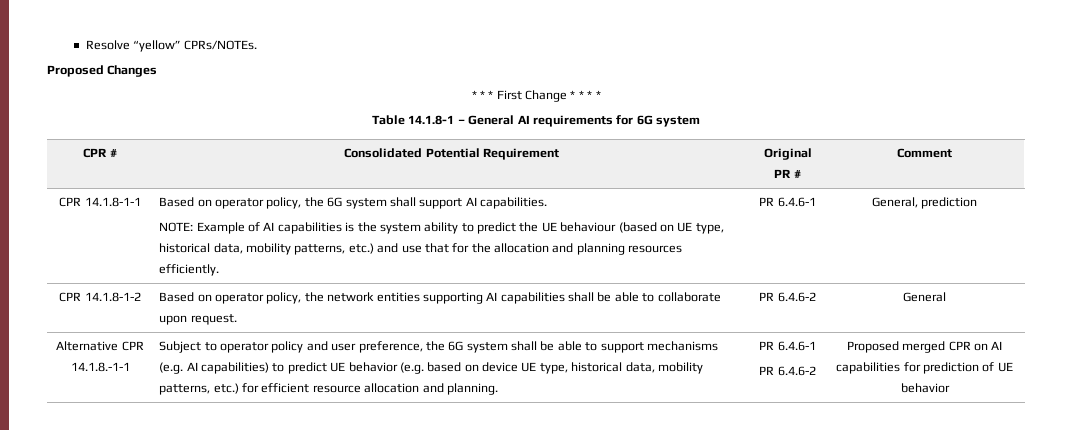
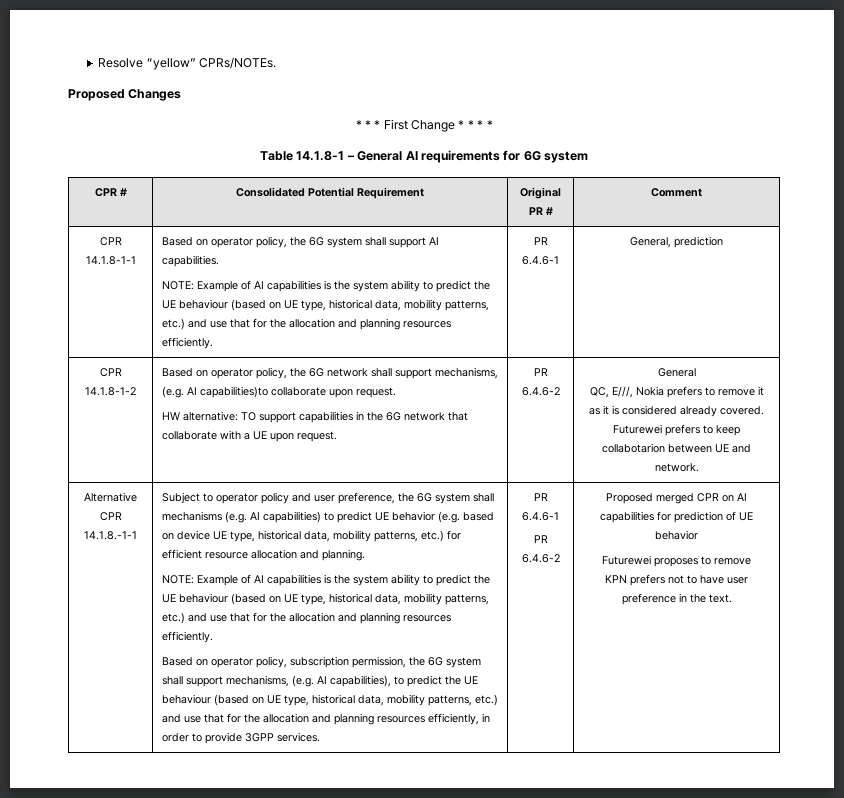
[327,292,721,304] network entities supporting AI capabilities shall be able to collaborate -> [308,367,498,379] [161,386,396,398] [161,411,468,423] [161,430,267,440] 6G network shall support mechanisms, (e.g. AI capabilities)to collaborate upon request. // HW alternative: TO support capabilities in the 6G network that collaborate with a UE
(946, 297) none -> [589,386,764,398] [589,405,764,417] [613,424,740,436] [602,443,751,453] [654,463,699,472] // QC, E///, Nokia prefers to remove it as it is considered already covered. Futurewei prefers to keep collabotarion between UE and network.
[540,341,644,353] be able to support -> (494, 497) none
(498, 389) none -> [161,574,490,586] [161,593,489,605] [161,612,451,624] [161,631,213,643] [161,656,481,668] [161,675,478,687] [161,694,498,706] [161,713,490,725] [161,732,320,744] // NOTE: Example of AI capabilities is the system ability to predict the UE behaviour (based on UE type, historical data, mobility patterns, etc.) and use that for the allocation and planning resources efficiently. // Based on operator policy, subscription permission, the 6G system shall support mechanisms, (e.g. AI capabilities), to predict the UE behaviour (based on UE type, historical data, mobility patterns, etc.) and use that for the allocation and planning resources efficiently, in order to provide 3GPP services.
(950, 388) none -> [602,555,751,567] [605,574,748,586] [621,593,732,605] // Futurewei proposes to remove // KPN prefers not to have user preference in the text.

